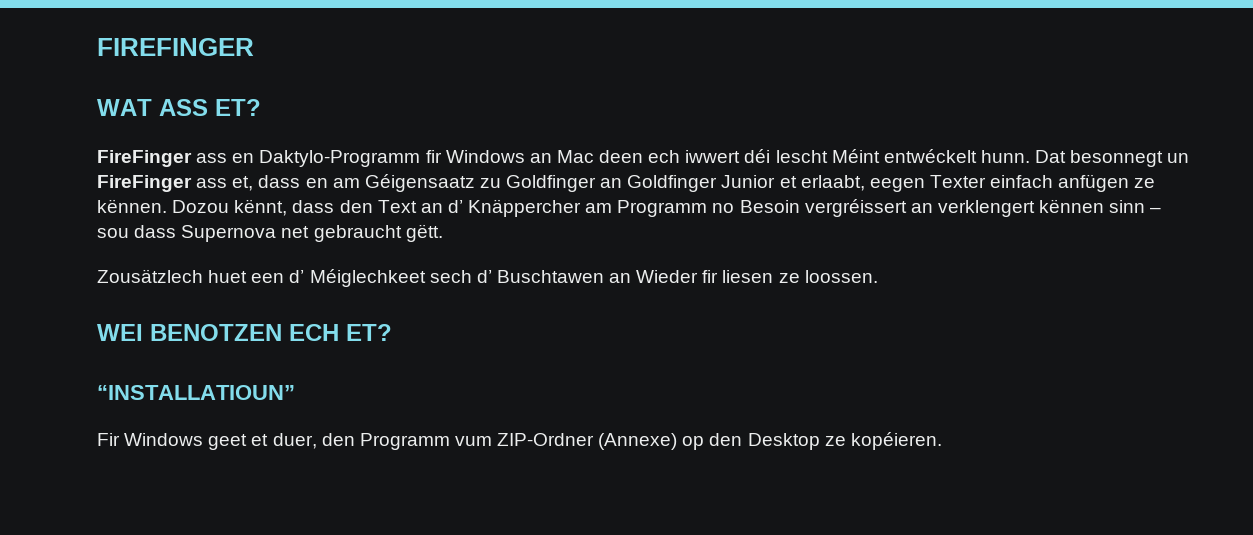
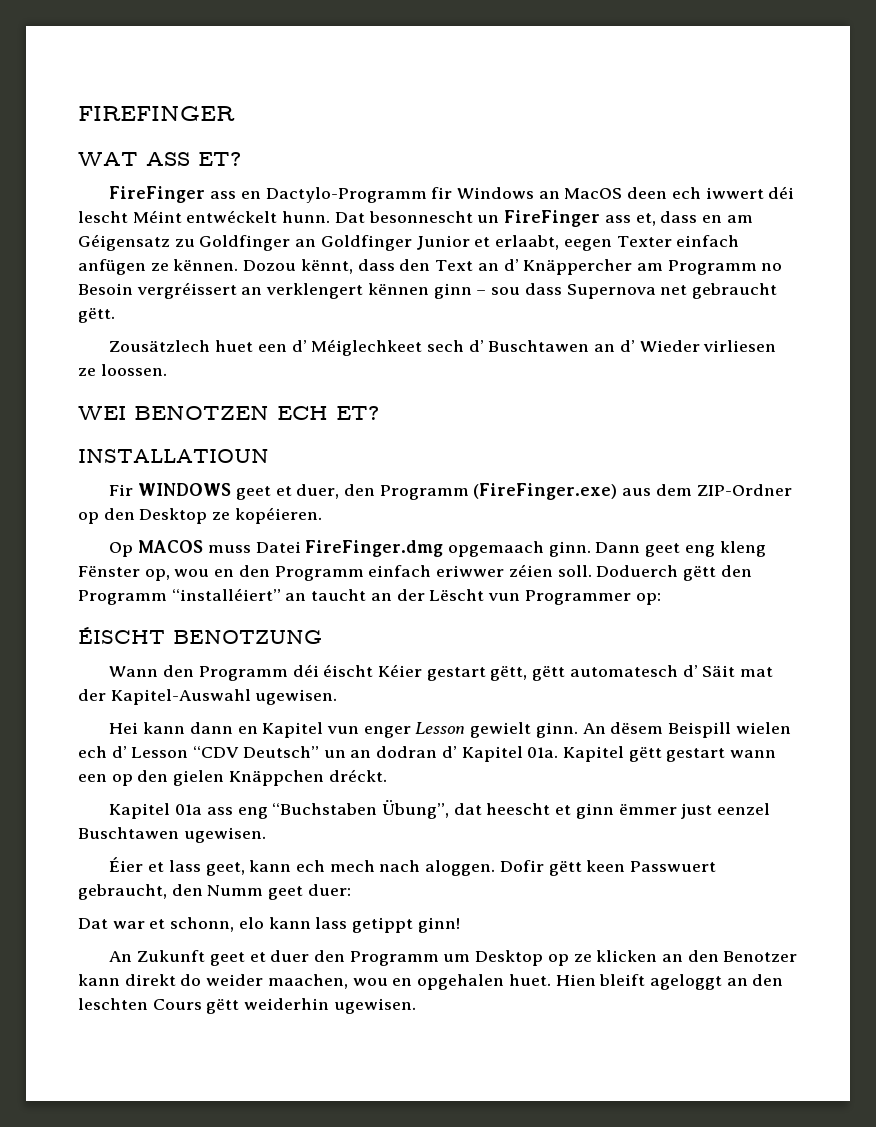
[259,150,421,167] Daktylo-Programm -> [265,187,427,203] Dactylo-Programm
[556,150,594,163] Mac -> [564,188,623,199] MacOS
[1070,150,1164,167] besonnegt -> [368,211,473,223] besonnescht
[364,174,475,192] Géigensaatz -> [78,234,170,251] Géigensatz
[1109,200,1146,213] sinn -> [433,283,472,299] ginn
[636,270,774,283] Wieder fir liesen -> [619,340,777,352] d’ Wieder virliesen
[97,385,295,400] “INSTALLATIOUN” -> [78,449,269,463] INSTALLATIOUN
[124,433,204,446] Windows -> [138,483,232,496] WINDOWS
[454,433,678,450] vum ZIP-Ordner (Annexe) -> [473,483,792,500] (FireFinger.exe) aus dem ZIP-Ordner
(942, 441) none -> [109,540,766,557] [78,564,752,581] [78,588,661,605] [78,627,322,644] [109,664,774,681] [78,689,338,705] [109,722,791,738] [78,746,777,762] [78,769,387,786] [109,800,771,819] [78,827,266,843] [109,857,717,876] [78,884,351,900] [78,917,460,933] [109,950,798,966] [78,974,784,990] [78,998,416,1014] // Op MACOS muss Datei FireFinger.dmg opgemaach ginn. Dann geet eng kleng Fënster op, wou en den Programm einfach eriwwer zéien soll. Doduerch gëtt den Programm “installéiert” an taucht an der Lëscht vun Programmer op: // ÉISCHT BENOTZUNG // Wann den Programm déi éischt Kéier gestart gëtt, gëtt automatesch d’ Säit mat der Kapitel-Auswahl ugewisen. // Hei kann dann en Kapitel vun enger Lesson gewielt ginn. An dësem Beispill wielen ech d’ Lesson “CDV Deutsch” un an dodran d’ Kapitel 01a. Kapitel gëtt gestart wann een op den gielen Knäppchen dréckt. // Kapitel 01a ass eng “Buchstaben Übung”, dat heescht et ginn ëmmer just eenzel Buschtawen ugewisen. // Éier et lass geet, kann ech mech nach aloggen. Dofir gëtt keen Passwuert gebraucht, den Numm geet duer: // Dat war et schonn, elo kann lass getippt ginn! // An Zukunft geet et duer den Programm um Desktop op ze klicken an den Benotzer kann direkt do weider maachen, wou en opgehalen huet. Hien bleift ageloggt an den leschten Cours gëtt weiderhin ugewisen.

